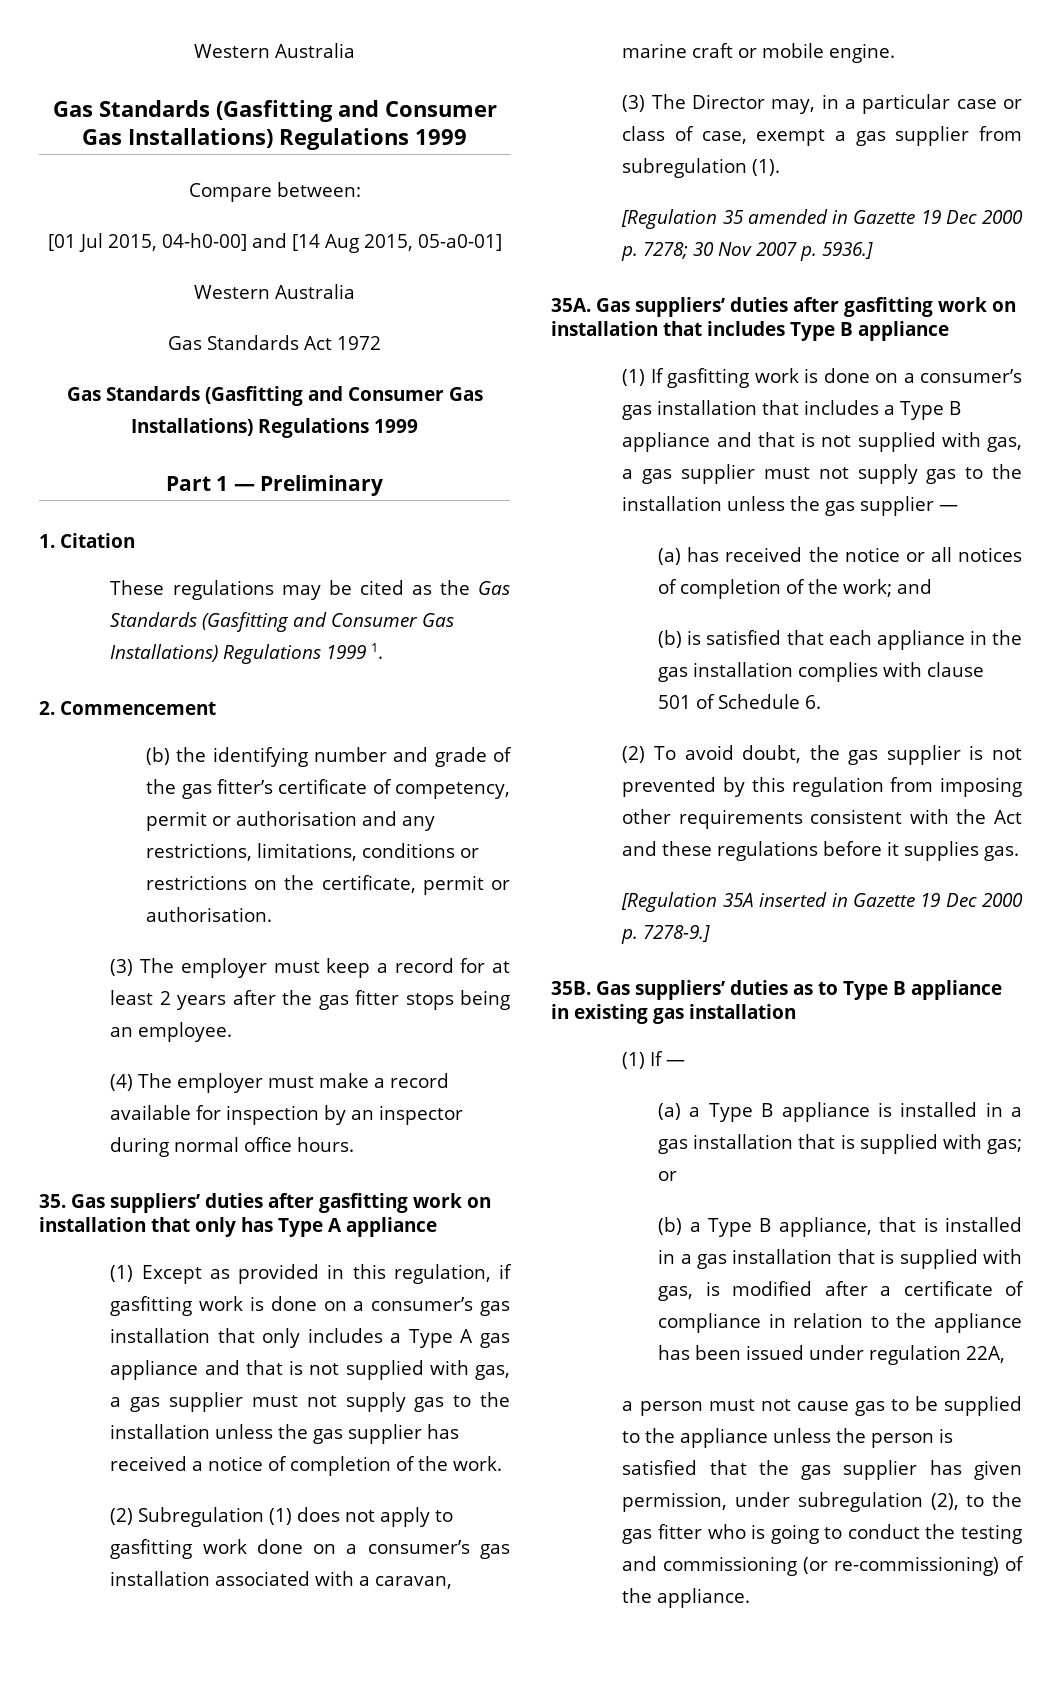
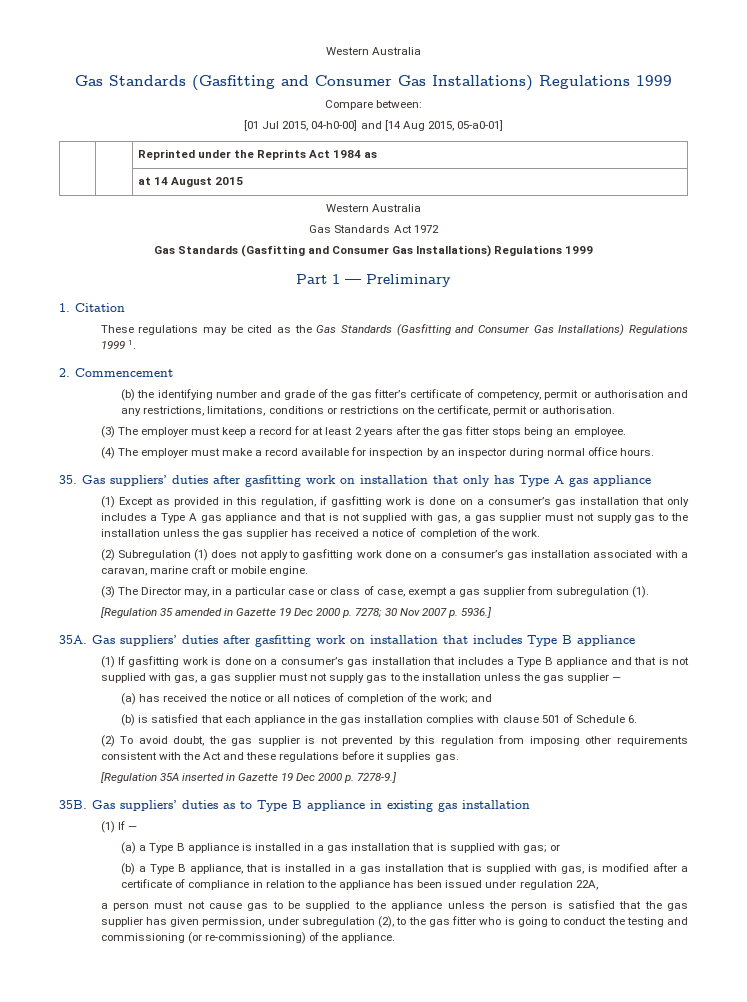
(502, 242) none -> [137,149,378,160] [137,177,244,187] // | | Reprinted under the Reprints Act 1984 as // | | at 14 August 2015
(342, 1225) none -> [569,477,588,487] gas

